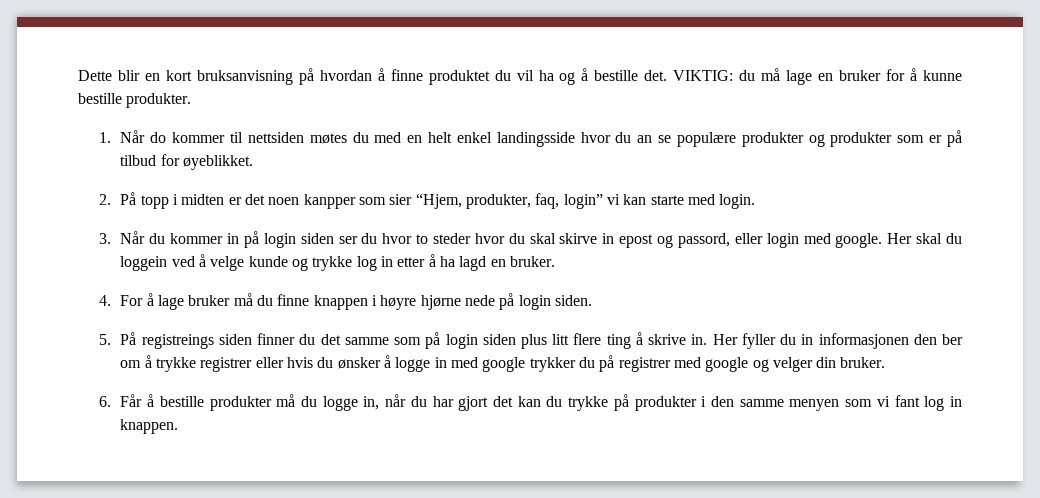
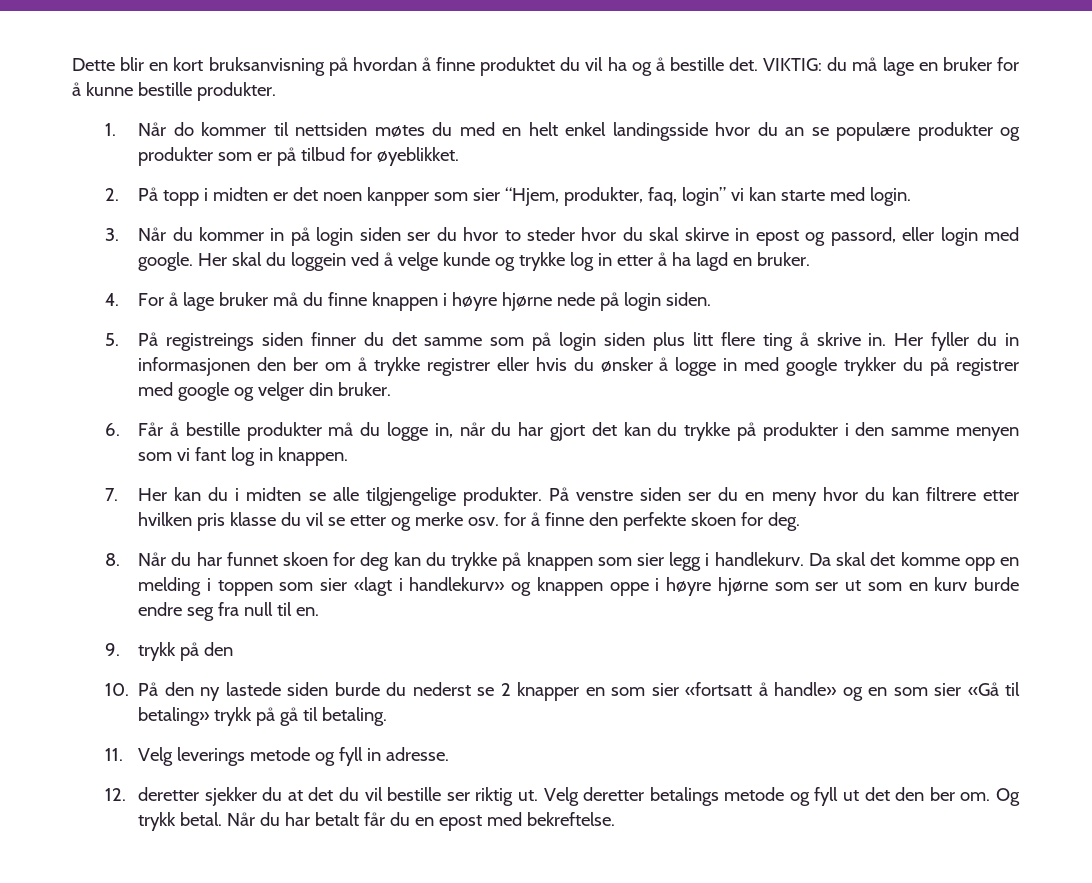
(179, 426) none -> [105,487,1020,506] [138,512,800,531] [105,552,1020,571] [138,577,1020,596] [138,602,320,621] [105,642,234,661] [105,682,1021,701] [138,707,388,726] [105,747,450,766] [105,787,1020,806] [138,812,616,831] // 7. Her kan du i midten se alle tilgjengelige produkter. På venstre siden ser du en meny hvor du kan filtrere etter hvilken pris klasse du vil se etter og merke osv. for å finne den perfekte skoen for deg. // 8. Når du har funnet skoen for deg kan du trykke på knappen som sier legg i handlekurv. Da skal det komme opp en melding i toppen som sier «lagt i handlekurv» og knappen oppe i høyre hjørne som ser ut som en kurv burde endre seg fra null til en. // 9. trykk på den // 10. På den ny lastede siden burde du nederst se 2 knapper en som sier «fortsatt å handle» og en som sier «Gå til betaling» trykk på gå til betaling. // 11. Velg leverings metode og fyll in adresse. // 12. deretter sjekker du at det du vil bestille ser riktig ut. Velg deretter betalings metode og fyll ut det den ber om. Og trykk betal. Når du har betalt får du en epost med bekreftelse.

